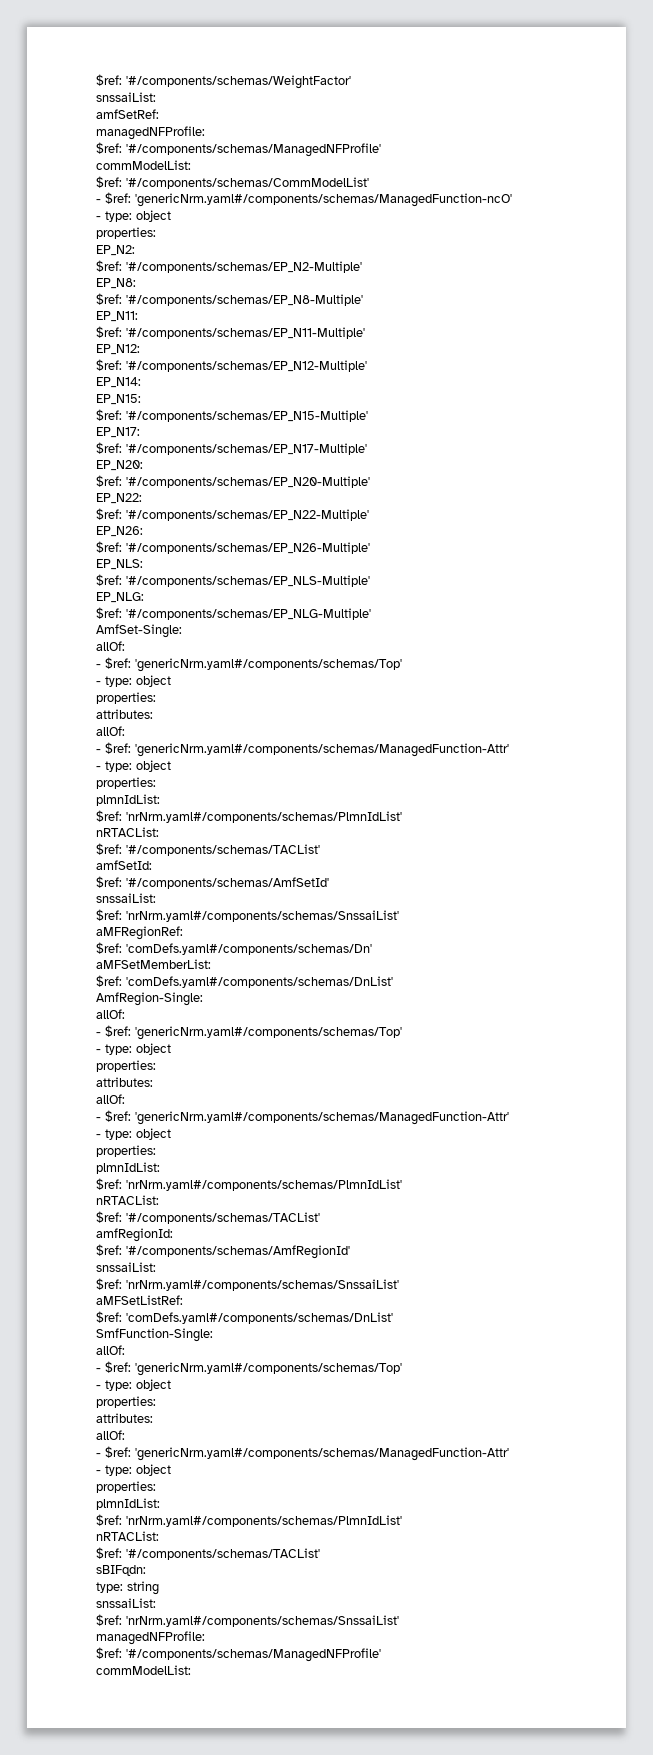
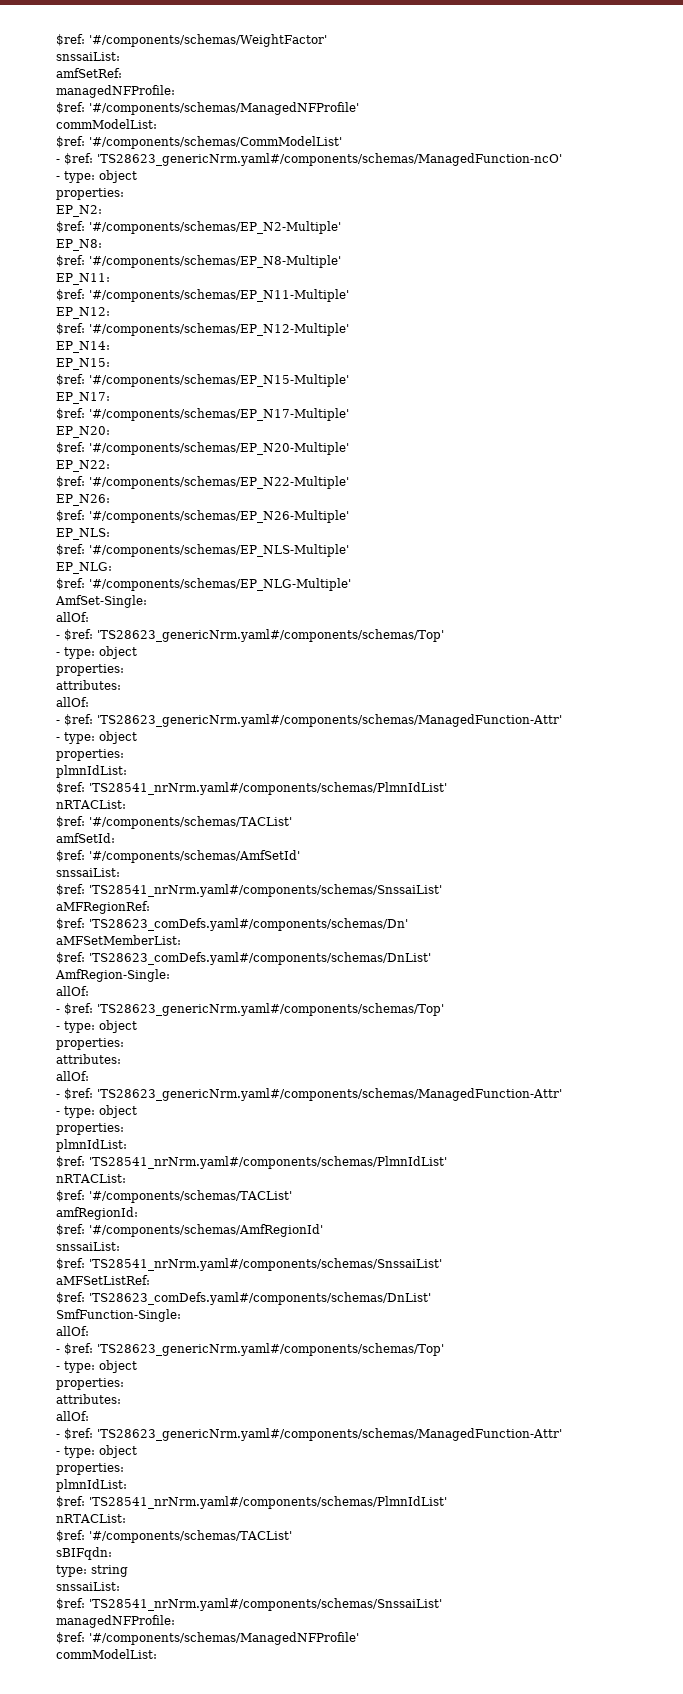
[135,193,512,207] 'genericNrm.yaml#/components/schemas/ManagedFunction-ncO' -> [97,153,562,166] 'TS28623_genericNrm.yaml#/components/schemas/ManagedFunction-ncO'
[135,658,402,672] [96,675,171,687] [96,692,156,704] [96,709,153,719] [96,726,125,736] [96,742,509,757] [96,760,171,772] [96,777,156,789] [96,794,160,806] [96,810,402,823] 'genericNrm.yaml#/components/schemas/Top' // - type: object // properties: // attributes: // allOf: // - $ref: 'genericNrm.yaml#/components/schemas/ManagedFunction-Attr' // - type: object // properties: // plmnIdList: // $ref: 'nrNrm.yaml#/components/schemas/PlmnIdList' -> [97,629,444,642] [56,646,137,659] [56,664,124,676] [56,680,121,690] [56,697,89,707] [56,714,562,727] [56,731,137,744] [56,749,124,761] [56,765,127,778] [56,782,447,795] 'TS28623_genericNrm.yaml#/components/schemas/Top' // - type: object // properties: // attributes: // allOf: // - $ref: 'TS28623_genericNrm.yaml#/components/schemas/ManagedFunction-Attr' // - type: object // properties: // plmnIdList: // $ref: 'TS28541_nrNrm.yaml#/components/schemas/PlmnIdList'
[126,910,399,922] 'nrNrm.yaml#/components/schemas/SnssaiList' -> [89,884,442,897] 'TS28541_nrNrm.yaml#/components/schemas/SnssaiList'
[126,943,372,955] 'comDefs.yaml#/components/schemas/Dn' -> [89,918,408,931] 'TS28623_comDefs.yaml#/components/schemas/Dn'
[126,976,393,988] 'comDefs.yaml#/components/schemas/DnList' -> [89,952,431,965] 'TS28623_comDefs.yaml#/components/schemas/DnList'
[135,1026,402,1040] [96,1043,171,1055] [96,1060,156,1072] [96,1077,153,1087] [96,1094,125,1104] [96,1110,509,1125] [96,1128,171,1140] [96,1145,156,1157] [96,1162,160,1174] [96,1178,402,1191] 'genericNrm.yaml#/components/schemas/Top' // - type: object // properties: // attributes: // allOf: // - $ref: 'genericNrm.yaml#/components/schemas/ManagedFunction-Attr' // - type: object // properties: // plmnIdList: // $ref: 'nrNrm.yaml#/components/schemas/PlmnIdList' -> [97,1003,444,1016] [56,1020,137,1033] [56,1038,124,1050] [56,1054,121,1064] [56,1071,89,1081] [56,1088,562,1101] [56,1105,137,1118] [56,1123,124,1135] [56,1139,127,1152] [56,1156,447,1169] 'TS28623_genericNrm.yaml#/components/schemas/Top' // - type: object // properties: // attributes: // allOf: // - $ref: 'TS28623_genericNrm.yaml#/components/schemas/ManagedFunction-Attr' // - type: object // properties: // plmnIdList: // $ref: 'TS28541_nrNrm.yaml#/components/schemas/PlmnIdList'
[126,1279,399,1291] 'nrNrm.yaml#/components/schemas/SnssaiList' -> [89,1258,442,1271] 'TS28541_nrNrm.yaml#/components/schemas/SnssaiList'
[126,1312,393,1324] 'comDefs.yaml#/components/schemas/DnList' -> [89,1292,431,1305] 'TS28623_comDefs.yaml#/components/schemas/DnList'
[135,1362,402,1376] [96,1379,171,1391] [96,1396,156,1408] [96,1413,153,1423] [96,1430,125,1440] [96,1446,509,1461] [96,1464,171,1476] [96,1481,156,1493] [96,1498,160,1510] [96,1514,402,1527] 'genericNrm.yaml#/components/schemas/Top' // - type: object // properties: // attributes: // allOf: // - $ref: 'genericNrm.yaml#/components/schemas/ManagedFunction-Attr' // - type: object // properties: // plmnIdList: // $ref: 'nrNrm.yaml#/components/schemas/PlmnIdList' -> [97,1343,444,1356] [56,1360,137,1373] [56,1378,124,1390] [56,1394,121,1404] [56,1411,89,1421] [56,1428,562,1441] [56,1445,137,1458] [56,1463,124,1475] [56,1479,127,1492] [56,1496,447,1509] 'TS28623_genericNrm.yaml#/components/schemas/Top' // - type: object // properties: // attributes: // allOf: // - $ref: 'TS28623_genericNrm.yaml#/components/schemas/ManagedFunction-Attr' // - type: object // properties: // plmnIdList: // $ref: 'TS28541_nrNrm.yaml#/components/schemas/PlmnIdList'
[126,1615,399,1627] 'nrNrm.yaml#/components/schemas/SnssaiList' -> [89,1598,442,1611] 'TS28541_nrNrm.yaml#/components/schemas/SnssaiList'

